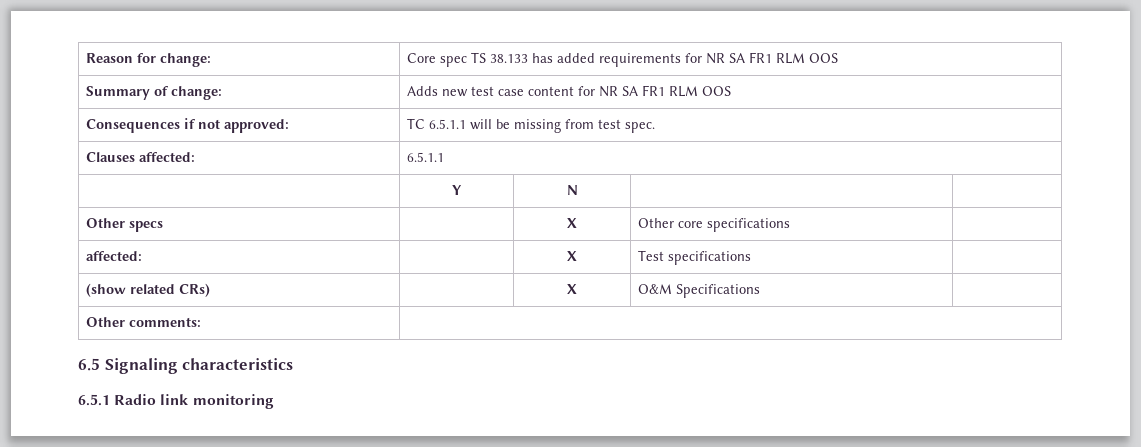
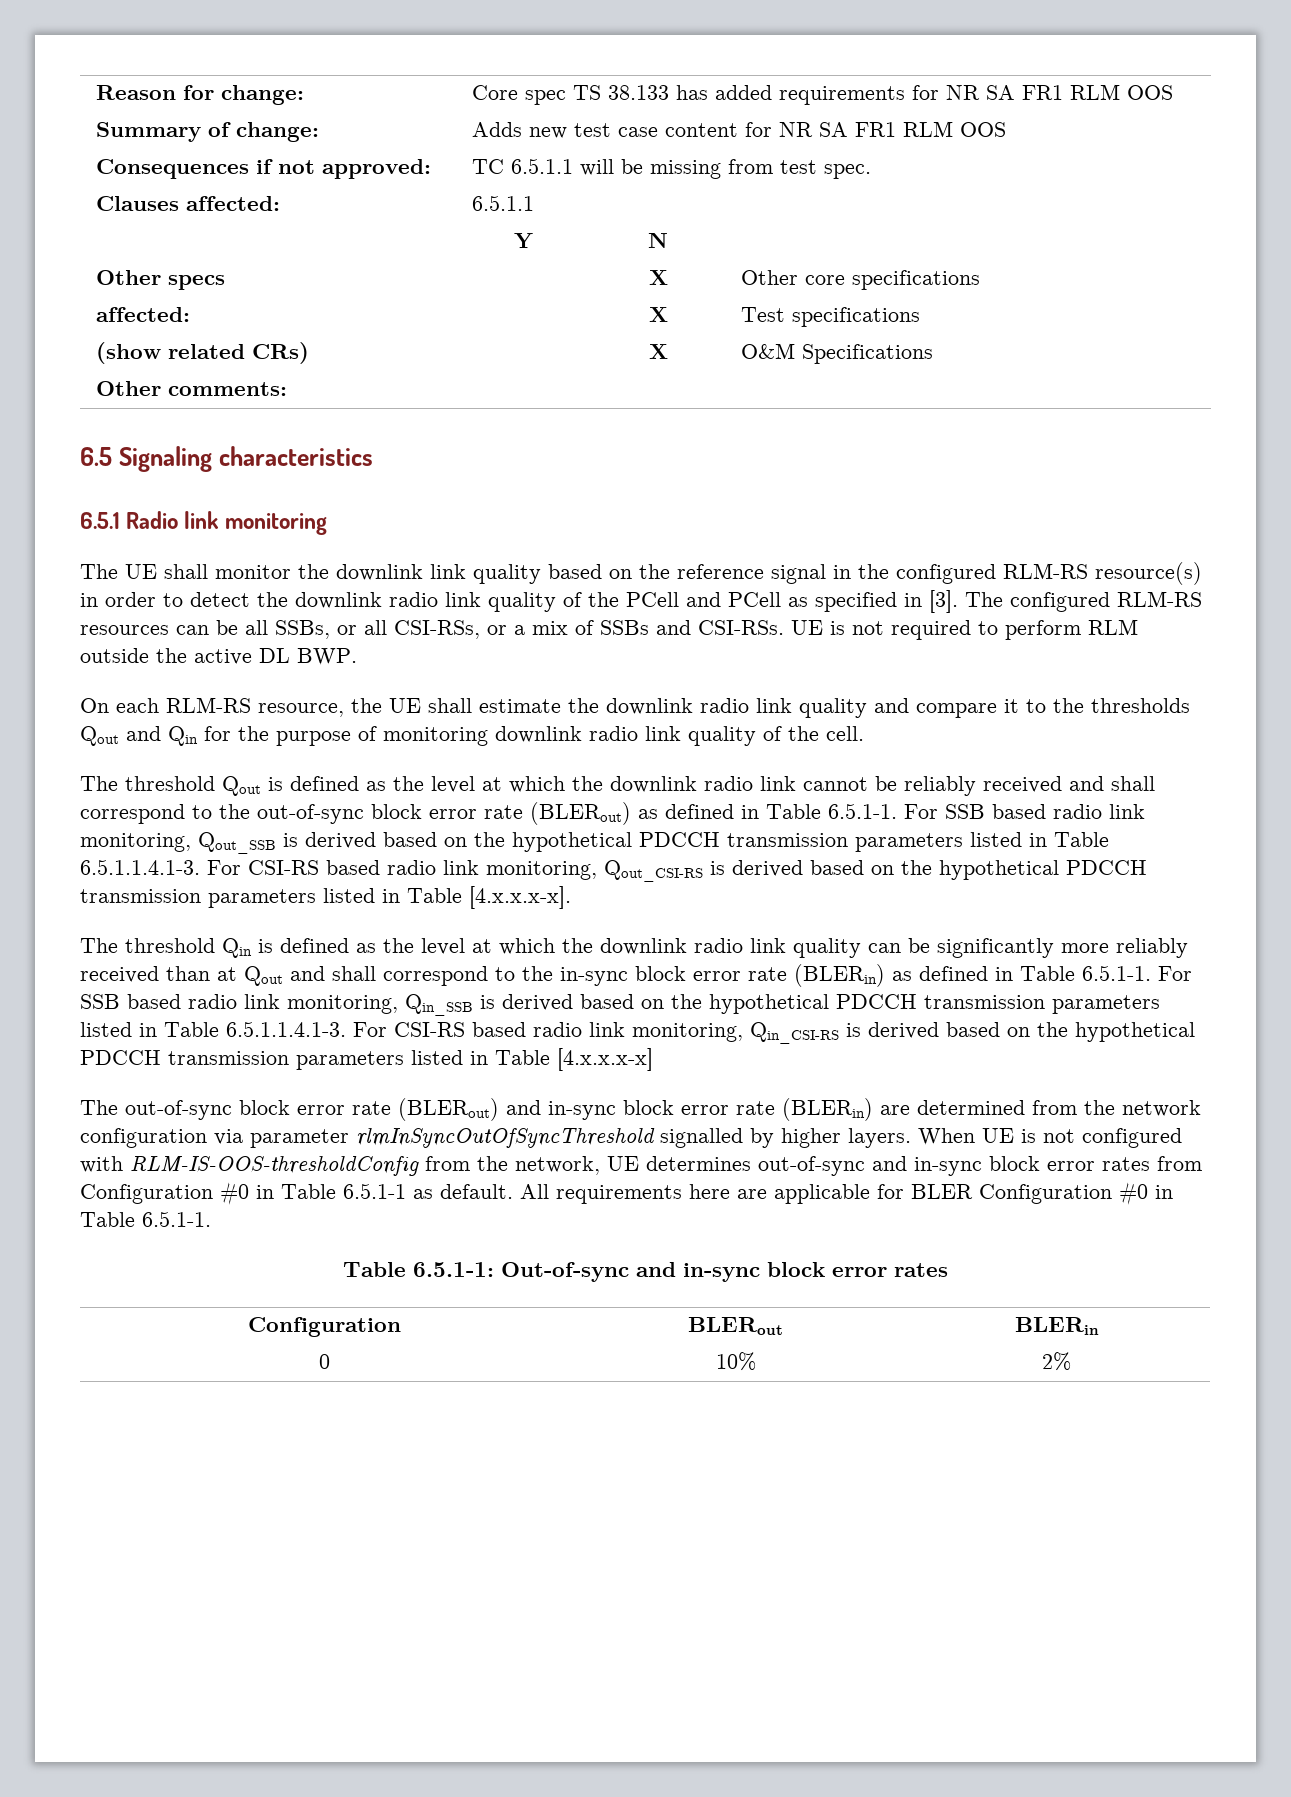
(274, 401) none -> [80,562,1202,585] [80,590,1202,613] [80,619,1138,640] [80,648,357,665] [80,697,1190,718] [80,726,864,746] [80,776,1155,796] [80,802,1145,825] [80,832,1109,854] [80,859,1147,882] [80,886,571,909] [80,938,1188,958] [80,964,1192,987] [80,994,1160,1016] [80,1021,1195,1044] [80,1048,653,1071] [80,1098,1201,1121] [80,1128,1182,1148] [80,1156,1202,1176] [80,1182,1173,1205] [80,1211,211,1227] [343,1262,948,1282] [247,1317,401,1337] [688,1317,783,1335] [1014,1317,1099,1335] [318,1354,330,1369] [715,1352,756,1371] [1042,1352,1071,1371] // The UE shall monitor the downlink link quality based on the reference signal in the configured RLM-RS resource(s) in order to detect the downlink radio link quality of the PCell and PCell as specified in [3]. The configured RLM-RS resources can be all SSBs, or all CSI-RSs, or a mix of SSBs and CSI-RSs. UE is not required to perform RLM outside the active DL BWP. // On each RLM-RS resource, the UE shall estimate the downlink radio link quality and compare it to the thresholds Qout and Qin for the purpose of monitoring downlink radio link quality of the cell. // The threshold Qout is defined as the level at which the downlink radio link cannot be reliably received and shall correspond to the out-of-sync block error rate (BLERout) as defined in Table 6.5.1-1. For SSB based radio link monitoring, Qout_SSB is derived based on the hypothetical PDCCH transmission parameters listed in Table 6.5.1.1.4.1-3. For CSI-RS based radio link monitoring, Qout_CSI-RS is derived based on the hypothetical PDCCH transmission parameters listed in Table [4.x.x.x-x]. // The threshold Qin is defined as the level at which the downlink radio link quality can be significantly more reliably received than at Qout and shall correspond to the in-sync block error rate (BLERin) as defined in Table 6.5.1-1. For SSB based radio link monitoring, Qin_SSB is derived based on the hypothetical PDCCH transmission parameters listed in Table 6.5.1.1.4.1-3. For CSI-RS based radio link monitoring, Qin_CSI-RS is derived based on the hypothetical PDCCH transmission parameters listed in Table [4.x.x.x-x] // The out-of-sync block error rate (BLERout) and in-sync block error rate (BLERin) are determined from the network configuration via parameter rlmInSyncOutOfSyncThreshold signalled by higher layers. When UE is not configured with RLM-IS-OOS-thresholdConfig from the network, UE determines out-of-sync and in-sync block error rates from Configuration #0 in Table 6.5.1-1 as default. All requirements here are applicable for BLER Configuration #0 in Table 6.5.1-1. // Table 6.5.1-1: Out-of-sync and in-sync block error rates // Configuration | BLERout | BLERin // 0 | 10% | 2%

